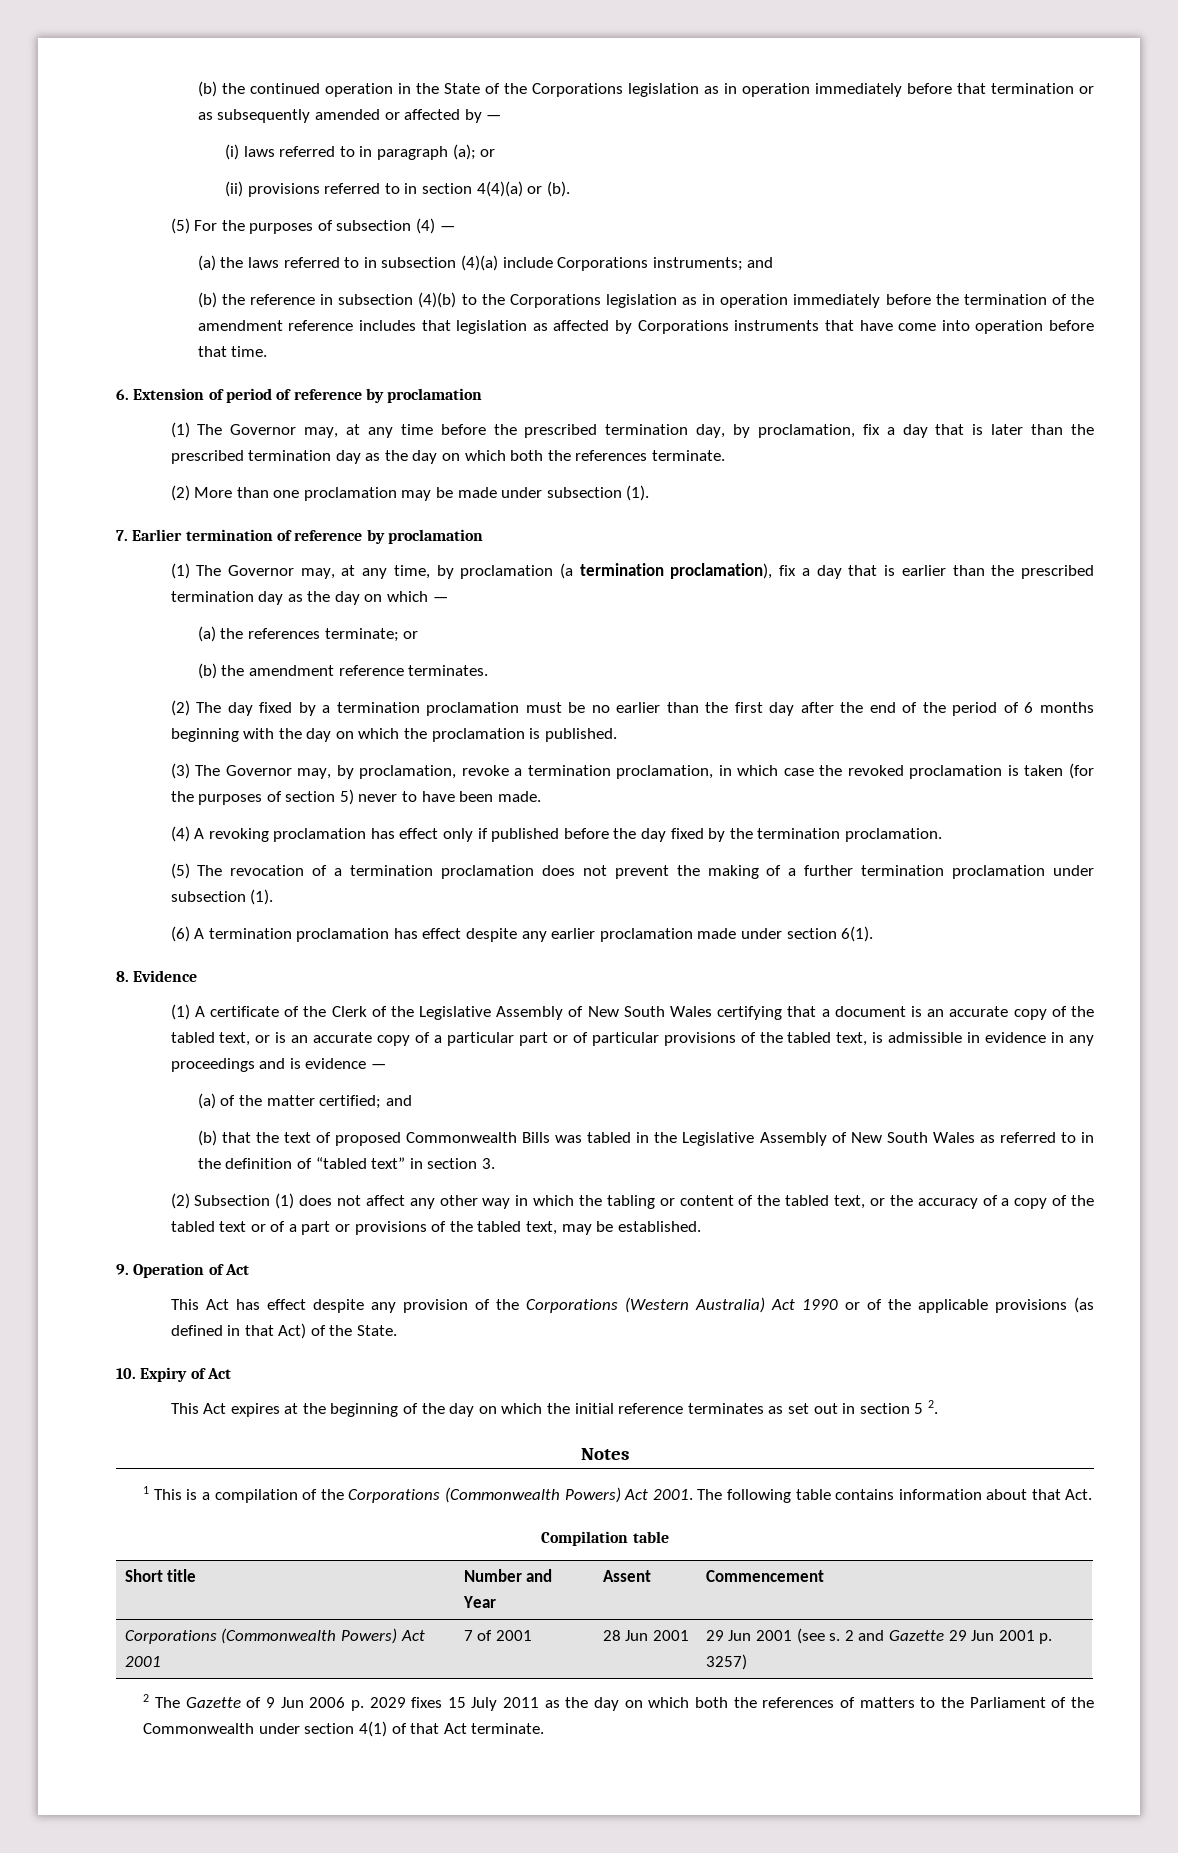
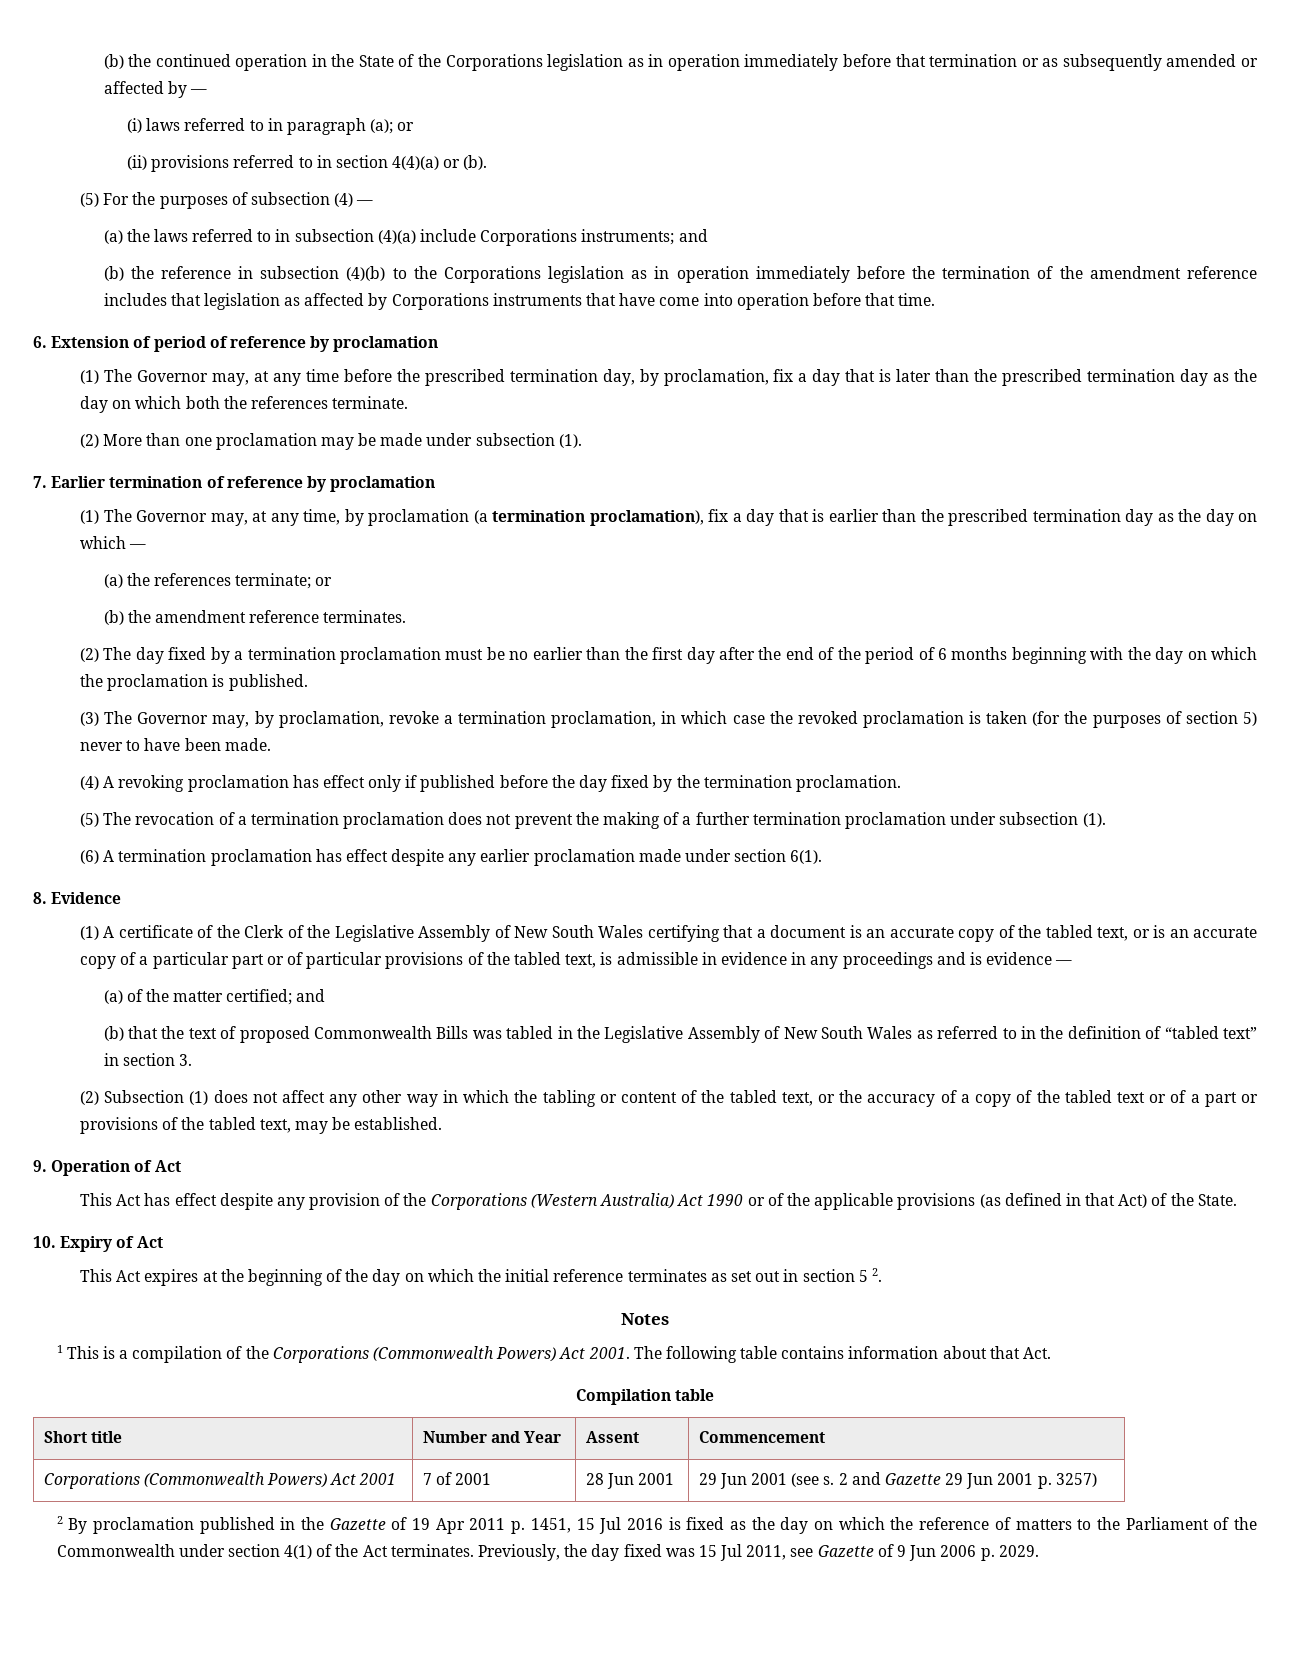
[154,1697,835,1711] The Gazette of 9 Jun 2006 p. 2029 fixes 15 July 2011 as the day on which both the references -> [68,1517,990,1534] By proclamation published in the Gazette of 19 Apr 2011 p. 1451, 15 Jul 2016 is fixed as the day on which the reference
[410,1723,545,1734] that Act terminate. -> [335,1544,1039,1561] the Act terminates. Previously, the day fixed was 15 Jul 2011, see Gazette of 9 Jun 2006 p. 2029.

